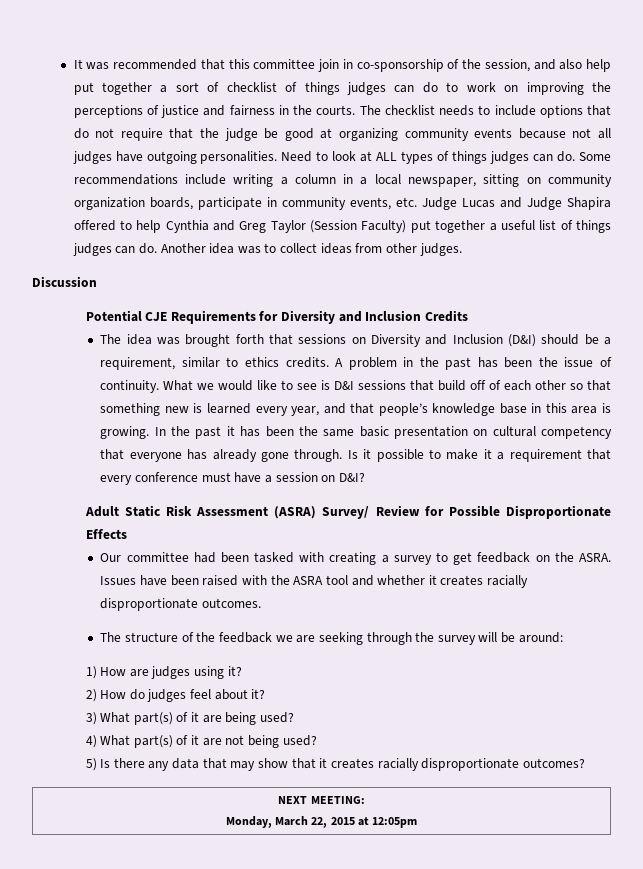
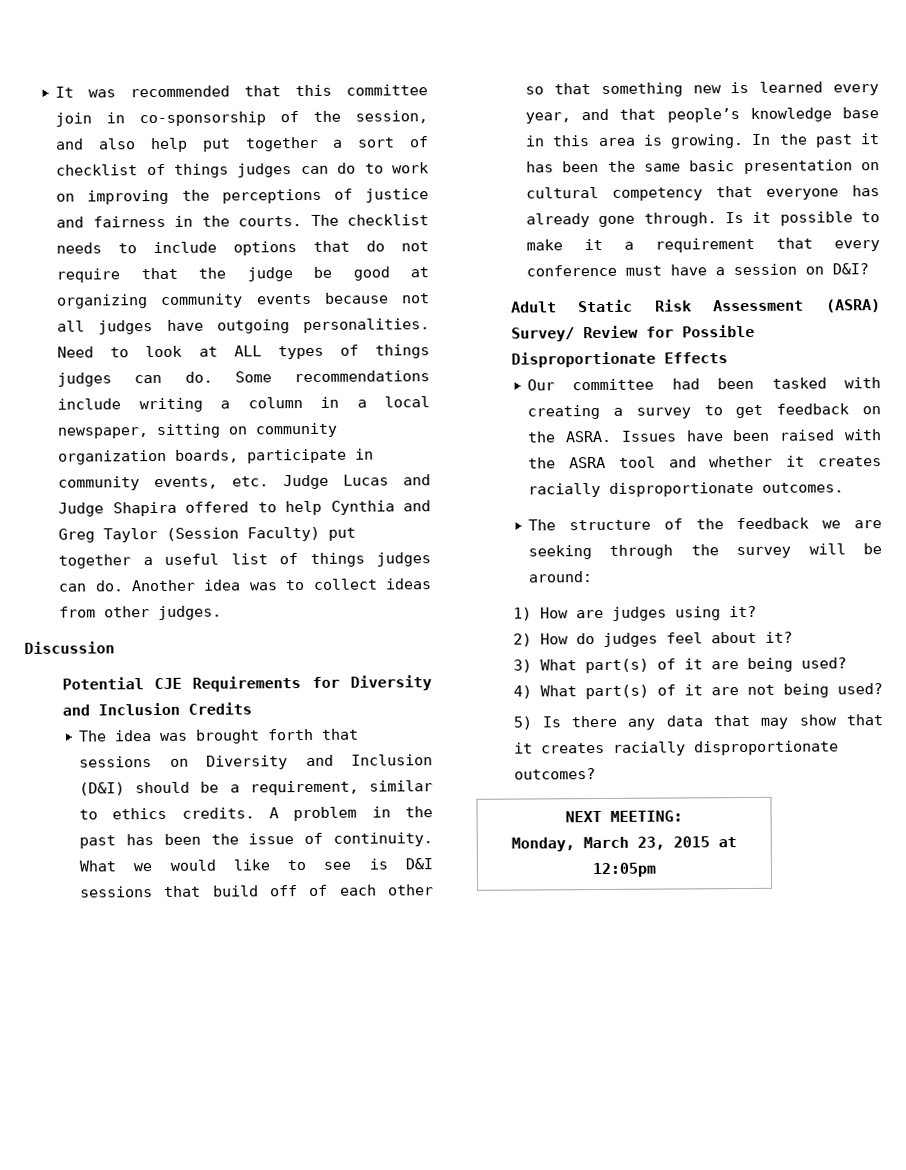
[311,817,328,828] 22, -> [637,836,665,850] 23,

